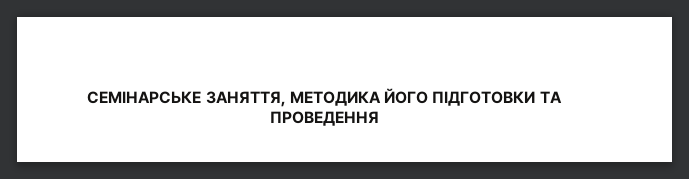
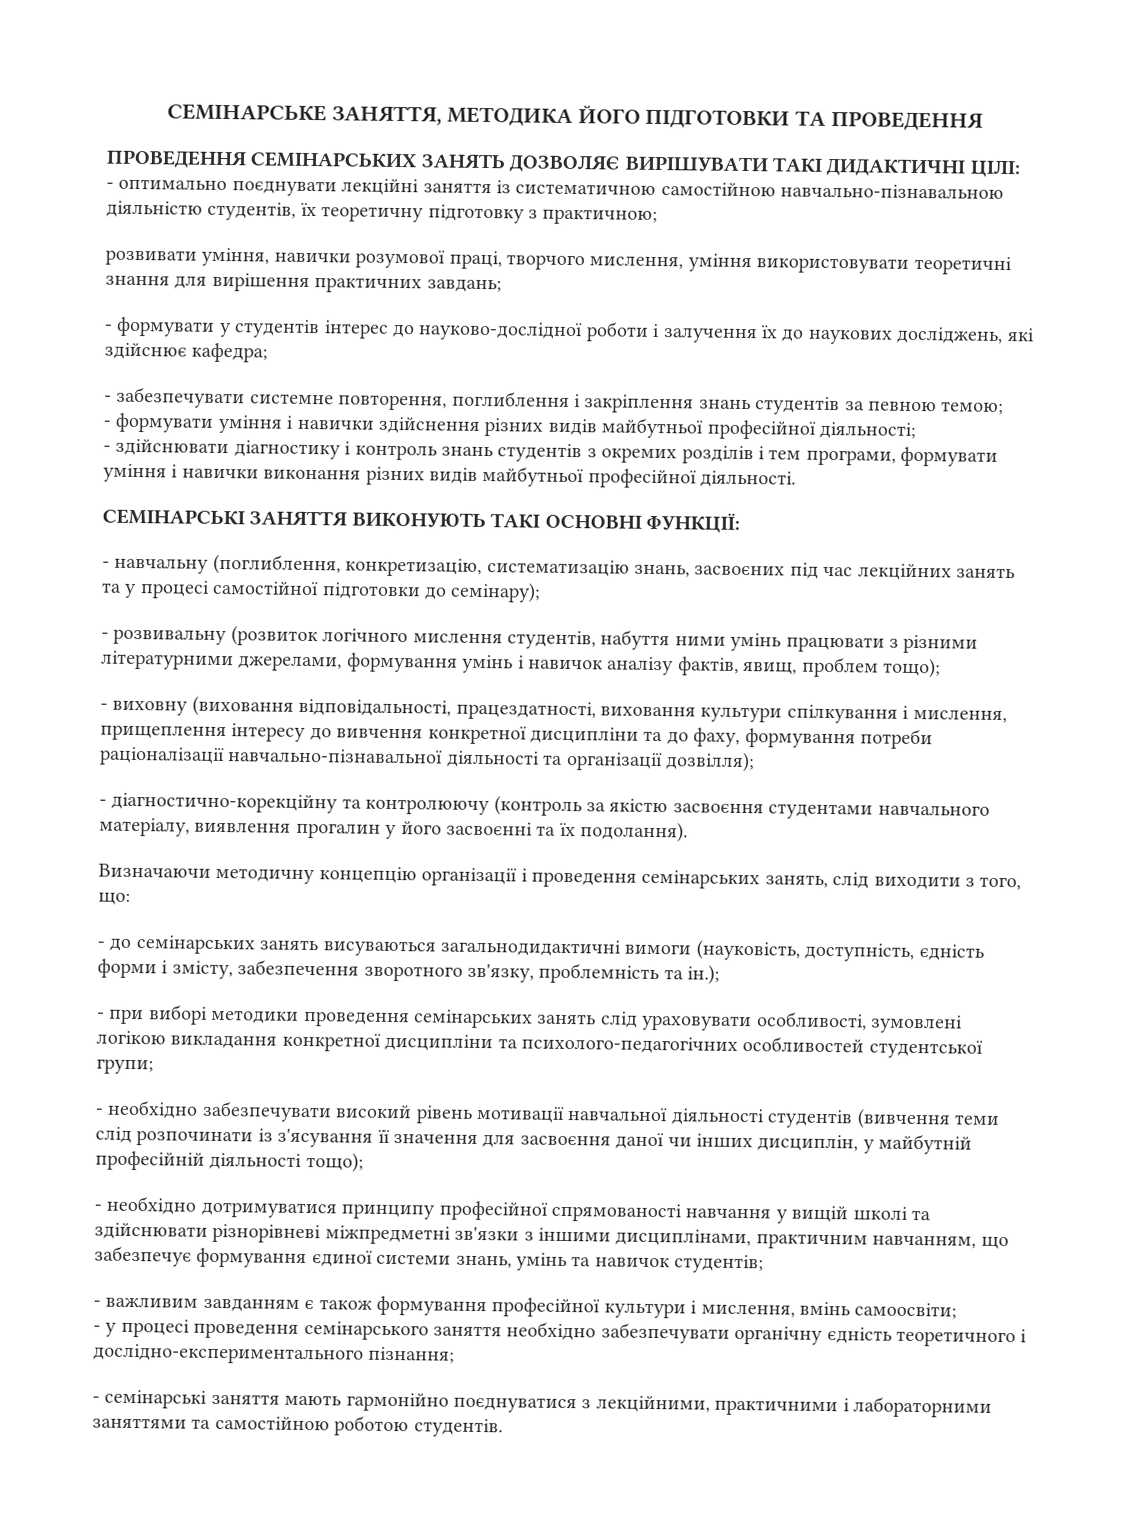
(379, 118) none -> [106,149,1020,178] [106,178,1005,199] [106,200,659,226] [105,247,1012,276] [105,272,502,294] [104,316,1035,345] [104,342,269,363] [104,386,1005,416] [103,412,916,440] [103,438,999,467] [103,463,797,489] [102,508,740,533] [102,553,1015,581] [101,580,542,603] [101,625,979,654] [101,650,941,679] [100,695,1007,724] [100,723,933,750] [99,746,755,773] [99,792,990,820] [99,817,689,843] [98,863,1022,891] [98,892,131,905] [97,935,984,963] [97,958,721,985] [97,1004,963,1034] [96,1030,983,1059] [96,1058,154,1075] [95,1099,999,1130] [95,1126,973,1155] [95,1150,364,1173] [94,1195,931,1224] [94,1222,1009,1250] [94,1245,765,1274] [93,1295,958,1320] [93,1318,1028,1348] [93,1343,456,1365] [92,1389,992,1418] [92,1415,503,1438] // ПРОВЕДЕННЯ СЕМІНАРСЬКИХ ЗАНЯТЬ ДОЗВОЛЯЄ ВИРІШУВАТИ ТАКІ ДИДАКТИЧНІ ЦІЛІ: // - оптимально поєднувати лекційні заняття із систематичною самостійною навчально-пізнавальною діяльністю студентів, їх теоретичну підготовку з практичною; // розвивати уміння, навички розумової праці, творчого мислення, уміння використовувати теоретичні знання для вирішення практичних завдань; // - формувати у студентів інтерес до науково-дослідної роботи і залучення їх до наукових досліджень, які здійснює кафедра; // - забезпечувати системне повторення, поглиблення і закріплення знань студентів за певною темою; // - формувати уміння і навички здійснення різних видів майбутньої професійної діяльності; // - здійснювати діагностику і контроль знань студентів з окремих розділів і тем програми, формувати уміння і навички виконання різних видів майбутньої професійної діяльності. // СЕМІНАРСЬКІ ЗАНЯТТЯ ВИКОНУЮТЬ ТАКІ ОСНОВНІ ФУНКЦІЇ: // - навчальну (поглиблення, конкретизацію, систематизацію знань, засвоєних під час лекційних занять та у процесі самостійної підготовки до семінару); // - розвивальну (розвиток логічного мислення студентів, набуття ними умінь працювати з різними літературними джерелами, формування умінь і навичок аналізу фактів, явищ, проблем тощо); // - виховну (виховання відповідальності, працездатності, виховання культури спілкування і мислення, прищеплення інтересу до вивчення конкретної дисципліни та до фаху, формування потреби раціоналізації навчально-пізнавальної діяльності та організації дозвілля); // - діагностично-корекційну та контролюючу (контроль за якістю засвоєння студентами навчального матеріалу, виявлення прогалин у його засвоєнні та їх подолання). // Визначаючи методичну концепцію організації і проведення семінарських занять, слід виходити з того, що: // - до семінарських занять висуваються загальнодидактичні вимоги (науковість, доступність, єдність форми і змісту, забезпечення зворотного зв'язку, проблемність та ін.); // - при виборі методики проведення семінарських занять слід ураховувати особливості, зумовлені логікою викладання конкретної дисципліни та психолого-педагогічних особливостей студентської групи; // - необхідно забезпечувати високий рівень мотивації навчальної діяльності студентів (вивчення теми слід розпочинати із з'ясування її значення для засвоєння даної чи інших дисциплін, у майбутній професійній діяльності тощо); // - необхідно дотримуватися принципу професійної спрямованості навчання у вищій школі та здійснювати різнорівневі міжпредметні зв'язки з іншими дисциплінами, практичним навчанням, що забезпечує формування єдиної системи знань, умінь та навичок студентів; // - важливим завданням є також формування професійної культури і мислення, вмінь самоосвіти; // - у процесі проведення семінарського заняття необхідно забезпечувати органічну єдність теоретичного і дослідно-експериментального пізнання; // - семінарські заняття мають гармонійно поєднуватися з лекційними, практичними і лабораторними заняттями та самостійною роботою студентів.

